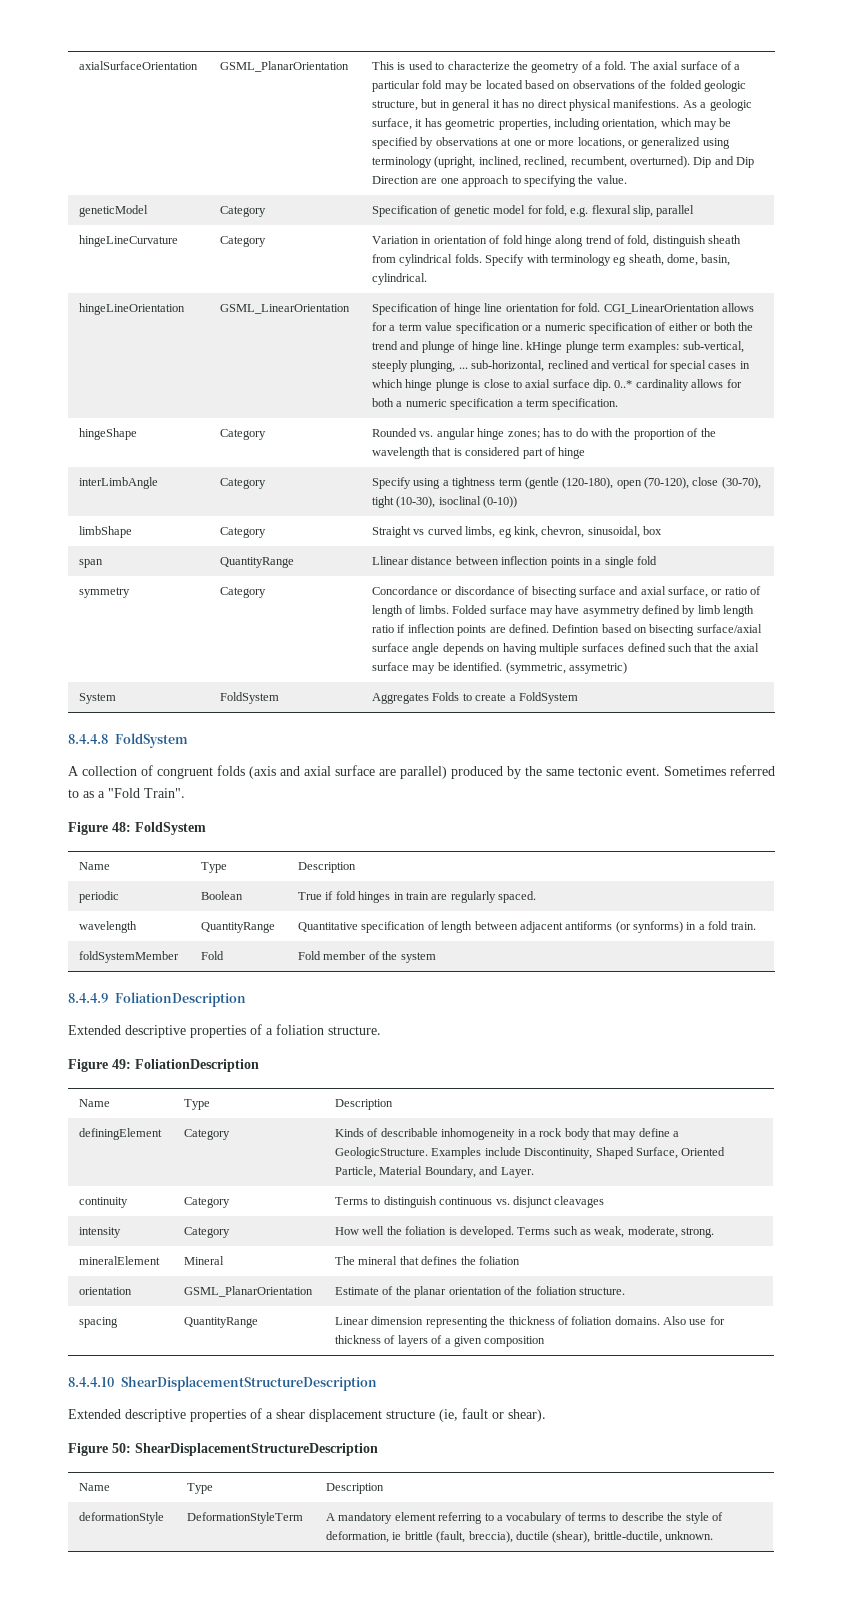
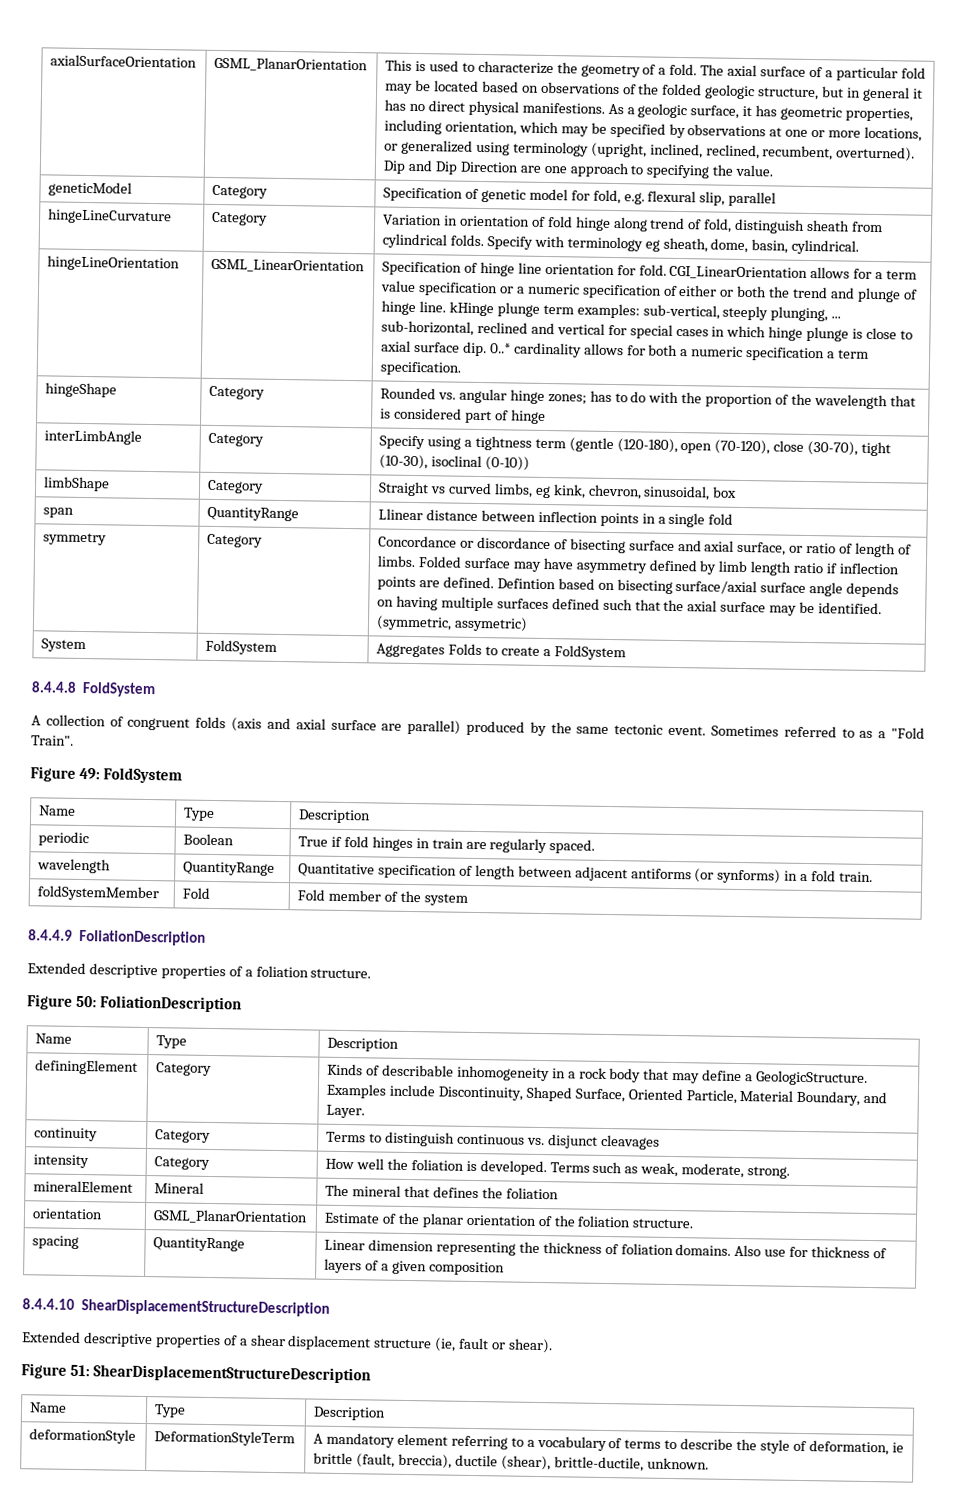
[112,822,131,832] 48: -> [78,767,100,780] 49:
[112,1059,131,1069] 49: -> [75,995,97,1008] 50:
[112,1443,131,1453] 50: -> [69,1364,90,1377] 51:

